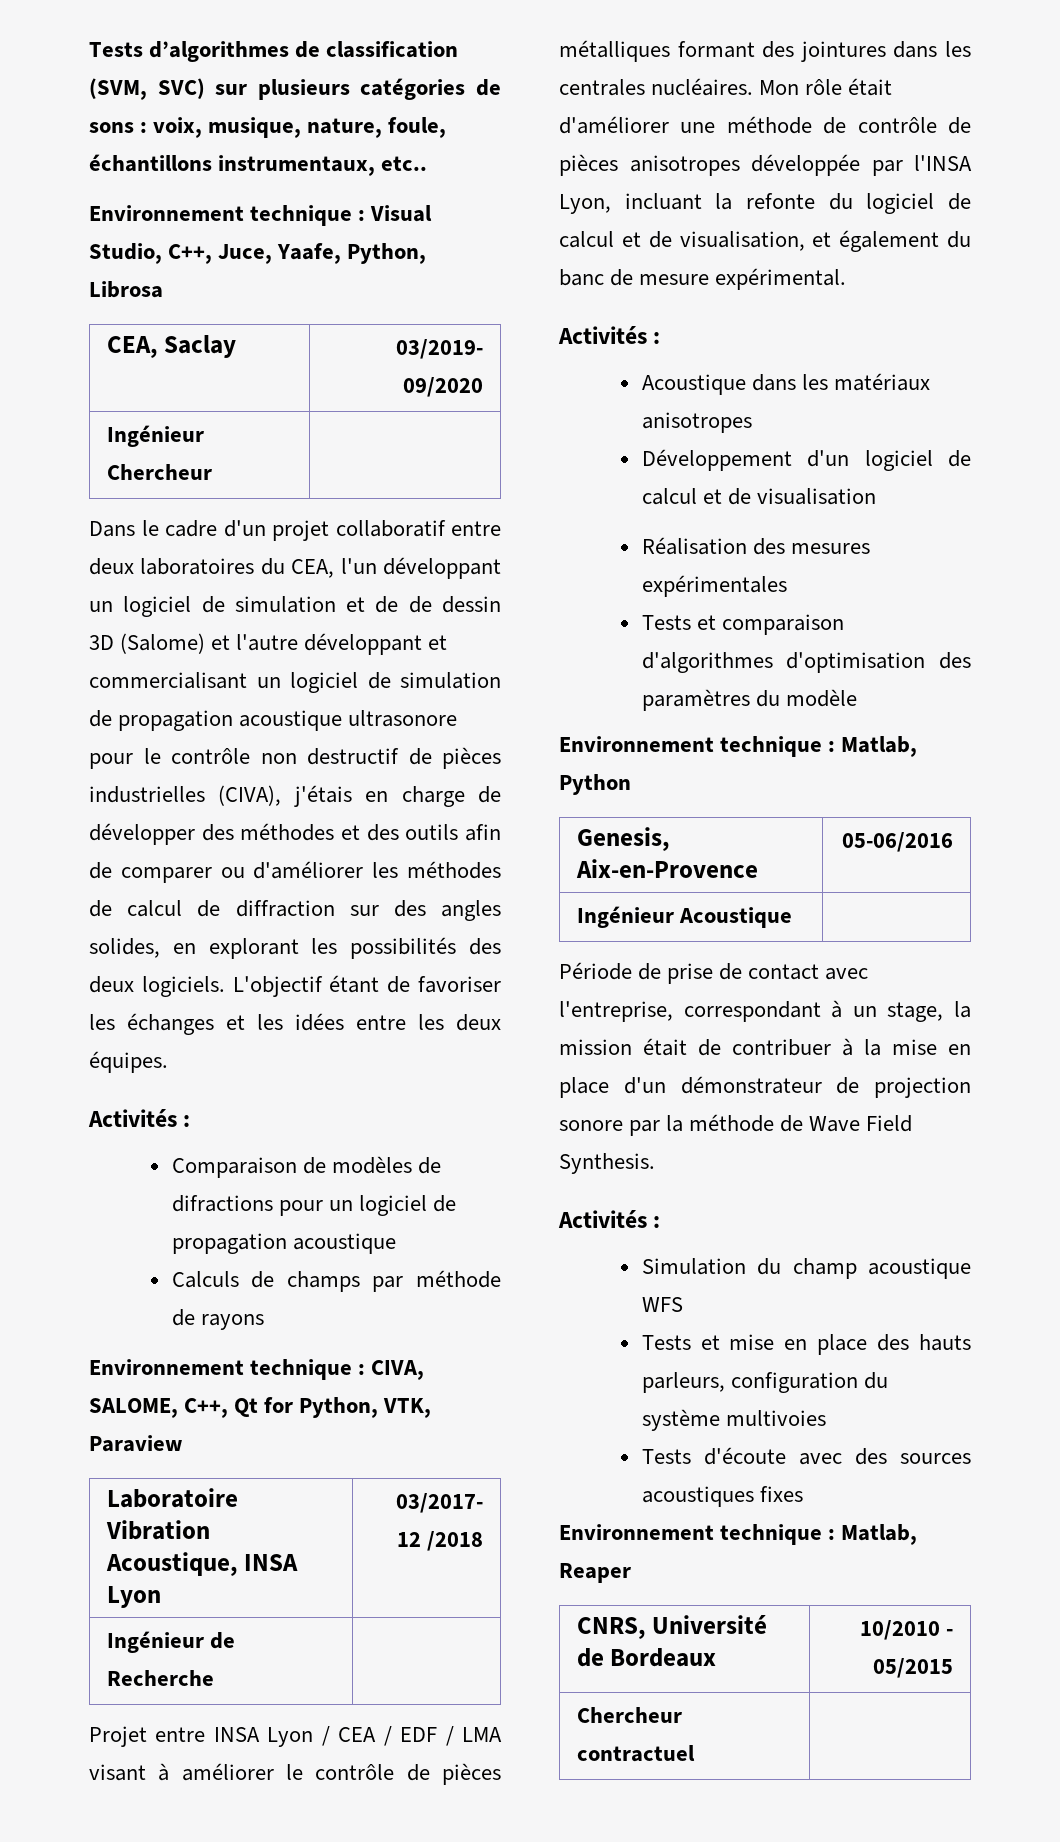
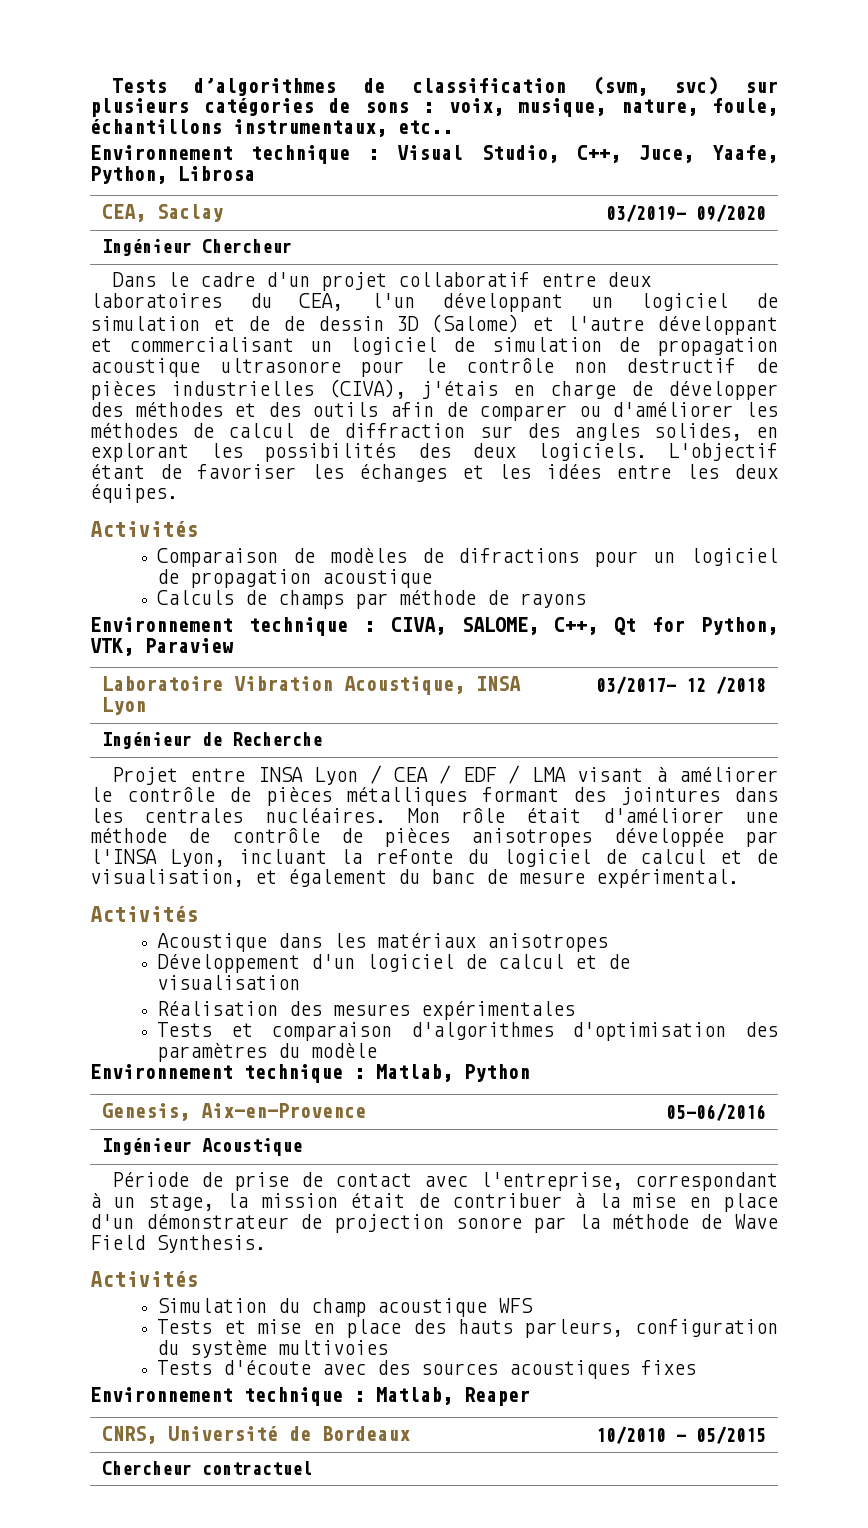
[89,78,205,100] (SVM, SVC) -> [592,76,719,96] (svm, svc)
[183,1115,191,1127] : -> (198, 529) none
[653,332,661,344] : -> (198, 914) none
[653,1216,661,1228] : -> (198, 1279) none

